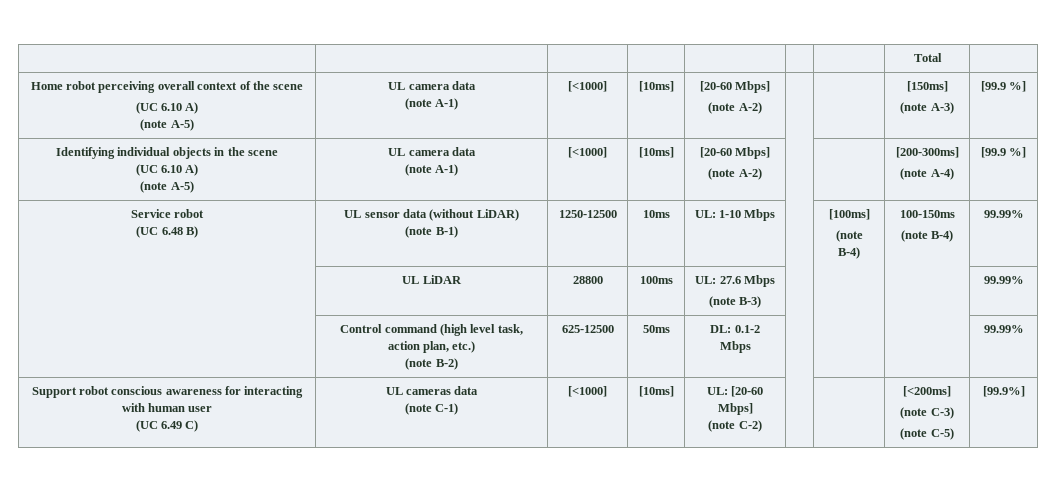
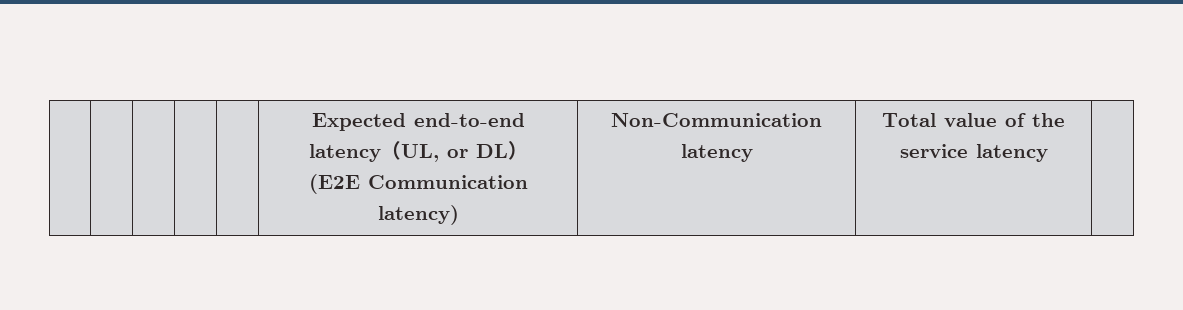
[913,53,942,62] [30,81,304,93] [135,102,199,114] [140,119,194,131] [388,81,476,90] [404,98,459,110] [568,81,607,92] [638,81,674,92] [699,81,771,93] [708,102,762,114] [906,81,948,92] [900,102,954,114] [980,81,1027,92] [56,147,278,159] [135,164,199,176] [140,181,194,193] [388,147,476,156] [404,164,459,176] [568,147,607,158] [638,147,674,158] [699,147,771,159] [708,168,762,180] [895,147,959,158] [900,168,954,180] [980,147,1027,158] [130,209,205,218] [136,226,198,238] [344,209,519,221] [405,226,458,238] [558,210,617,218] [642,210,670,218] [694,209,776,221] [828,209,870,220] [835,230,863,242] [838,247,860,259] [899,210,955,218] [900,230,954,242] [983,210,1024,218] [402,275,462,284] [572,276,603,284] [639,276,673,284] [695,275,775,287] [708,296,762,308] [983,276,1024,284] [340,324,523,336] [387,341,476,353] [405,358,458,370] [561,325,614,333] [642,325,670,333] [710,325,760,333] [719,341,751,353] [983,325,1024,333] [31,386,304,398] [121,403,213,412] [135,420,199,432] [385,386,479,395] [404,403,459,415] [568,386,607,397] [638,386,674,397] [706,386,764,397] [717,403,753,415] [708,420,762,432] [903,386,951,397] [900,407,954,419] [900,428,954,440] [982,386,1025,397] | | | | | | | Total | // Home robot perceiving overall context of the scene // (UC 6.10 A) // (note A-5) | UL camera data // (note A-1) | [<1000] | [10ms] | [20-60 Mbps] // (note A-2) | | | [150ms] // (note A-3) | [99.9 %] // Identifying individual objects in the scene // (UC 6.10 A) // (note A-5) | UL camera data // (note A-1) | [<1000] | [10ms] | [20-60 Mbps] // (note A-2) | | | [200-300ms] // (note A-4) | [99.9 %] // Service robot // (UC 6.48 B) | UL sensor data (without LiDAR) // (note B-1) | 1250-12500 | 10ms | UL: 1-10 Mbps | | [100ms] // (note B-4) | 100-150ms // (note B-4) | 99.99% // | UL LiDAR | 28800 | 100ms | UL: 27.6 Mbps // (note B-3) | | | | 99.99% // | Control command (high level task, action plan, etc.) // (note B-2) | 625-12500 | 50ms | DL: 0.1-2 Mbps | | | | 99.99% // Support robot conscious awareness for interacting with human user // (UC 6.49 C) | UL cameras data // (note C-1) | [<1000] | [10ms] | UL: [20-60 Mbps] // (note C-2) | | | [<200ms] // (note C-3) // (note C-5) | [99.9%] -> [311,113,525,131] [308,141,528,162] [308,174,528,194] [377,205,459,225] [611,113,822,127] [680,144,753,162] [882,113,1065,127] [899,144,1048,162] | | | | | Expected end-to-end latency（UL, or DL） // (E2E Communication latency) | Non-Communication latency | Total value of the service latency |

